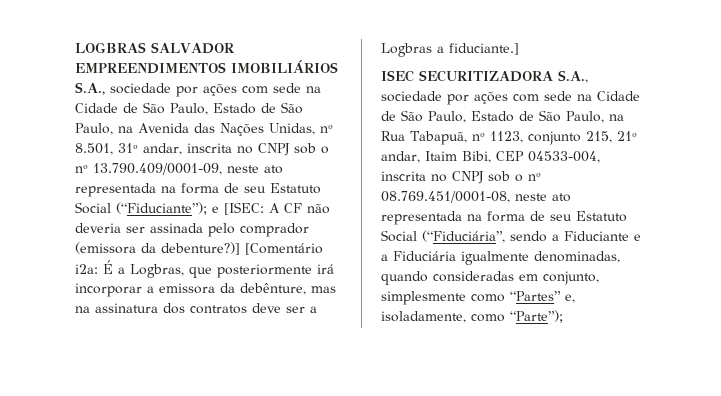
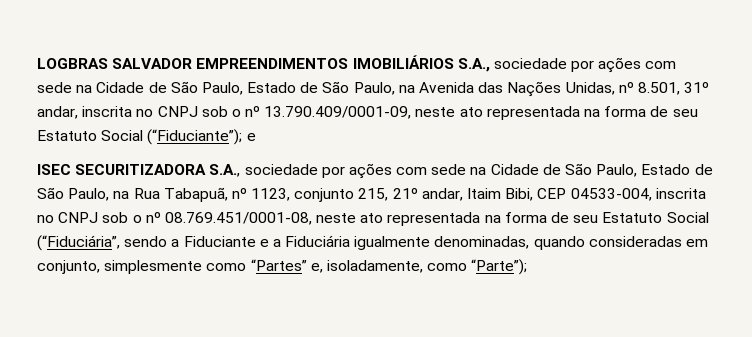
[224,202,330,215] [75,223,309,237] [75,242,323,255] [75,260,334,278] [75,283,336,297] [75,303,317,314] [381,43,519,57] [ISEC: A CF não deveria ser assinada pelo comprador (emissora da debenture?)] [Comentário i2a: É a Logbras, que posteriormente irá incorporar a emissora da debênture, mas na assinatura dos contratos deve ser a Logbras a fiduciante.] -> (256, 137) none

